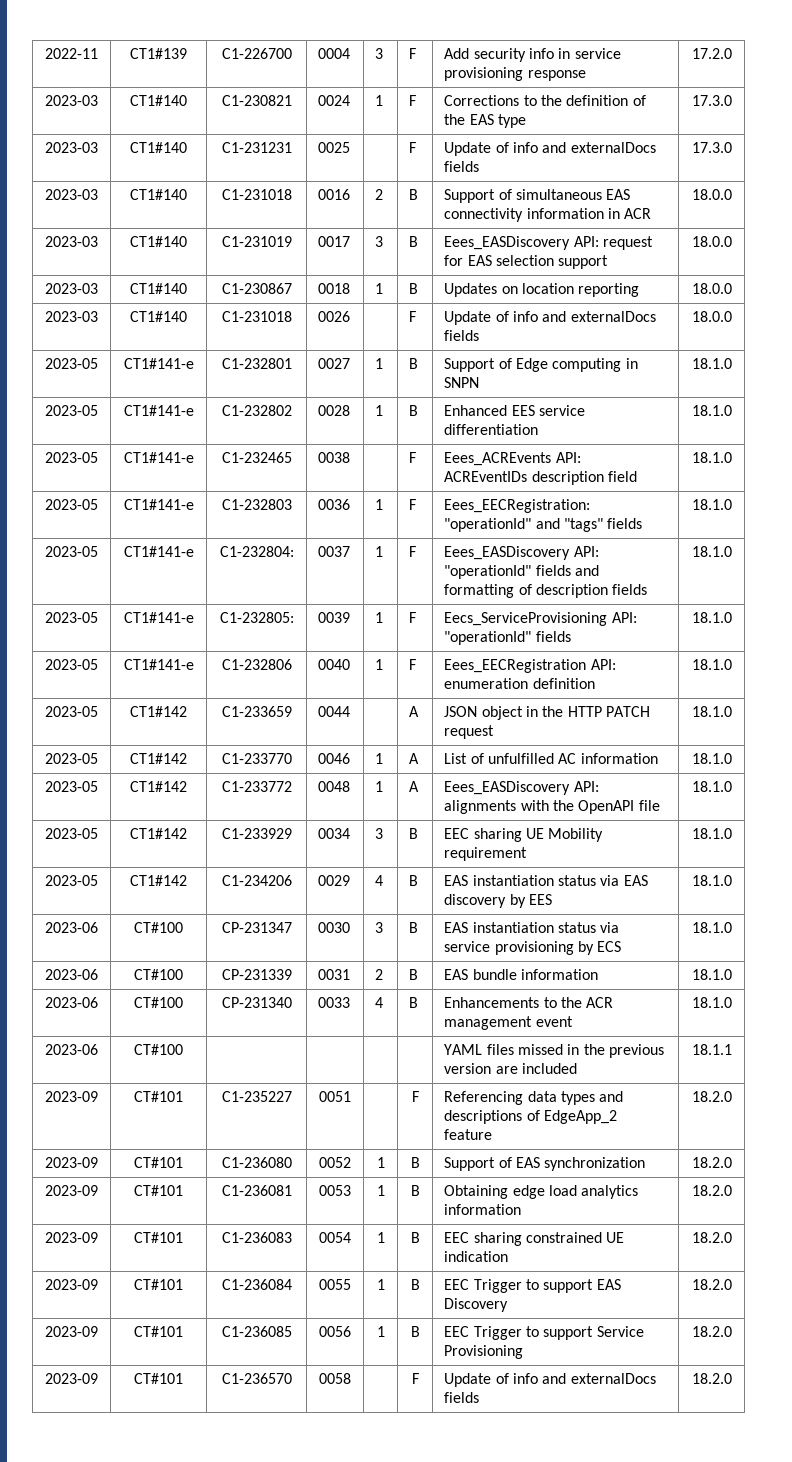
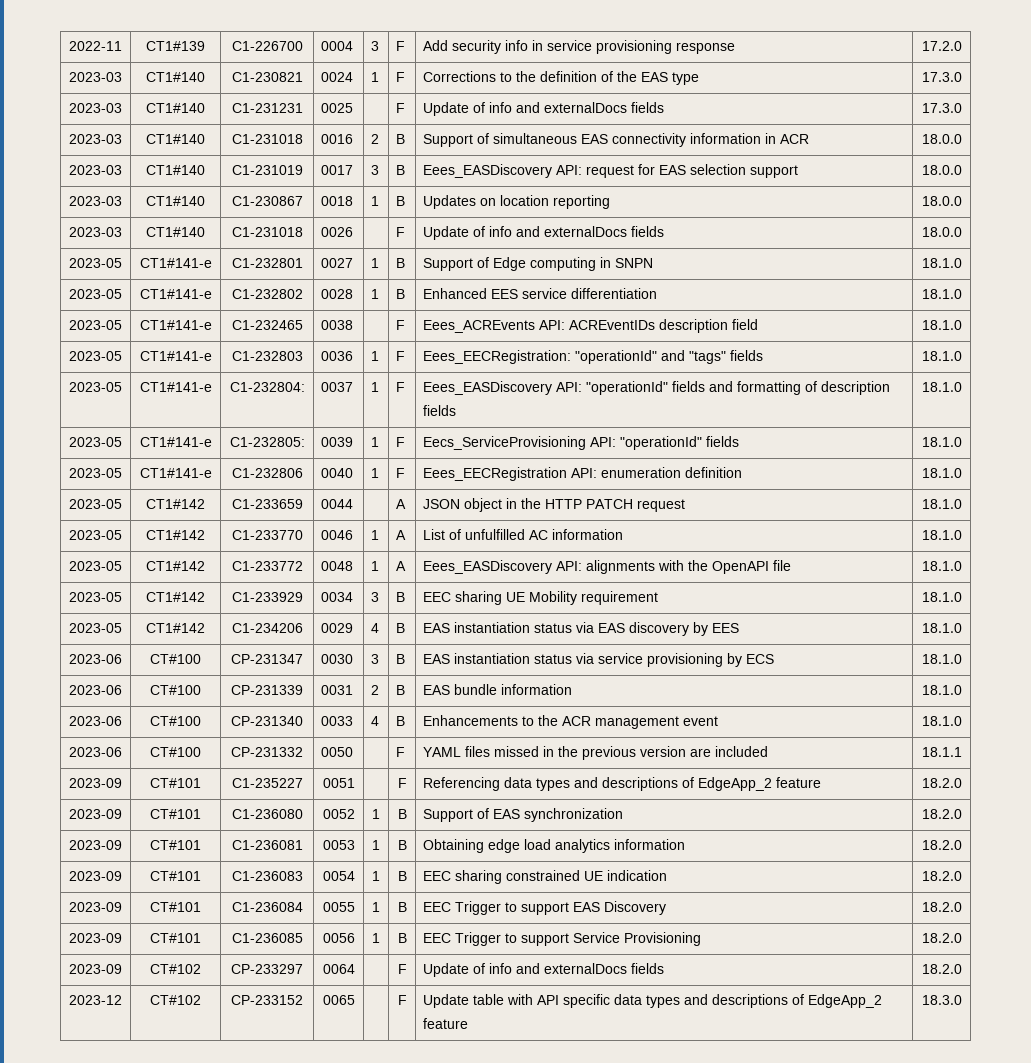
(183, 1049) | | | -> [231,747,303,757] [321,747,354,757] [396,747,406,757] CP-231332 | 0050 | | F
[134,1373,183,1384] [221,1373,292,1384] [318,1373,351,1384] CT#101 | C1-236570 | 0058 -> [150,964,201,974] [231,964,303,974] [322,964,355,974] CT#102 | CP-233297 | 0064
(732, 1378) none -> [69,995,122,1005] [150,995,201,1005] [231,995,303,1005] [322,995,355,1005] [397,995,407,1005] [423,994,883,1008] [423,1018,469,1029] [921,995,962,1005] // 2023-12 | CT#102 | CP-233152 | 0065 | | F | Update table with API specific data types and descriptions of EdgeApp_2 feature | 18.3.0

